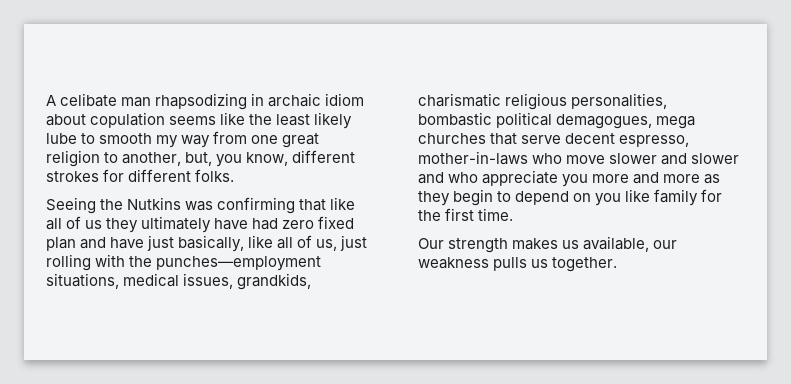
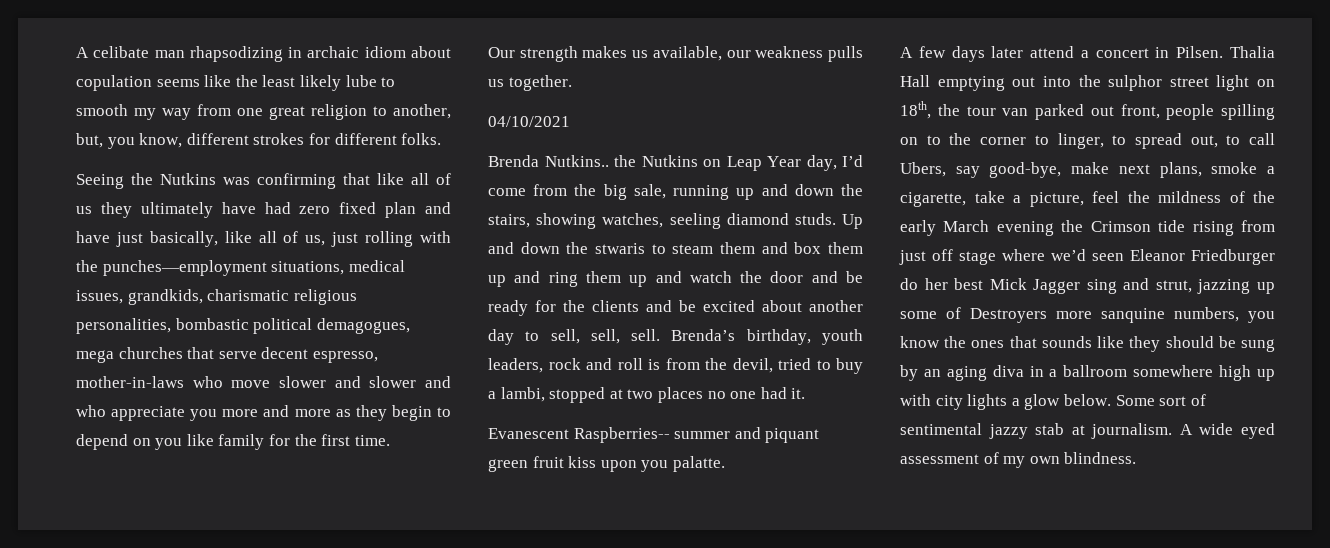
(618, 264) none -> [488,116,570,127] [488,155,863,171] [488,184,863,200] [488,213,863,229] [488,242,863,254] [488,271,863,287] [488,300,863,316] [488,329,863,345] [488,358,863,374] [488,387,806,403] [488,427,820,443] [488,456,725,472] [900,46,1275,62] [900,75,1275,91] [900,101,1275,120] [900,133,1275,149] [900,162,1275,178] [900,191,1275,207] [900,220,1275,236] [899,249,1275,265] [900,278,1275,294] [900,307,1275,323] [900,336,1275,352] [900,365,1275,381] [900,394,1206,410] [900,423,1275,439] [900,452,1137,468] // 04/10/2021 // Brenda Nutkins.. the Nutkins on Leap Year day, I’d come from the big sale, running up and down the stairs, showing watches, seeling diamond studs. Up and down the stwaris to steam them and box them up and ring them up and watch the door and be ready for the clients and be excited about another day to sell, sell, sell. Brenda’s birthday, youth leaders, rock and roll is from the devil, tried to buy a lambi, stopped at two places no one had it. // Evanescent Raspberries-- summer and piquant green fruit kiss upon you palatte. // A few days later attend a concert in Pilsen. Thalia Hall emptying out into the sulphor street light on 18th, the tour van parked out front, people spilling on to the corner to linger, to spread out, to call Ubers, say good-bye, make next plans, smoke a cigarette, take a picture, feel the mildness of the early March evening the Crimson tide rising from just off stage where we’d seen Eleanor Friedburger do her best Mick Jagger sing and strut, jazzing up some of Destroyers more sanquine numbers, you know the ones that sounds like they should be sung by an aging diva in a ballroom somewhere high up with city lights a glow below. Some sort of sentimental jazzy stab at journalism. A wide eyed assessment of my own blindness.

